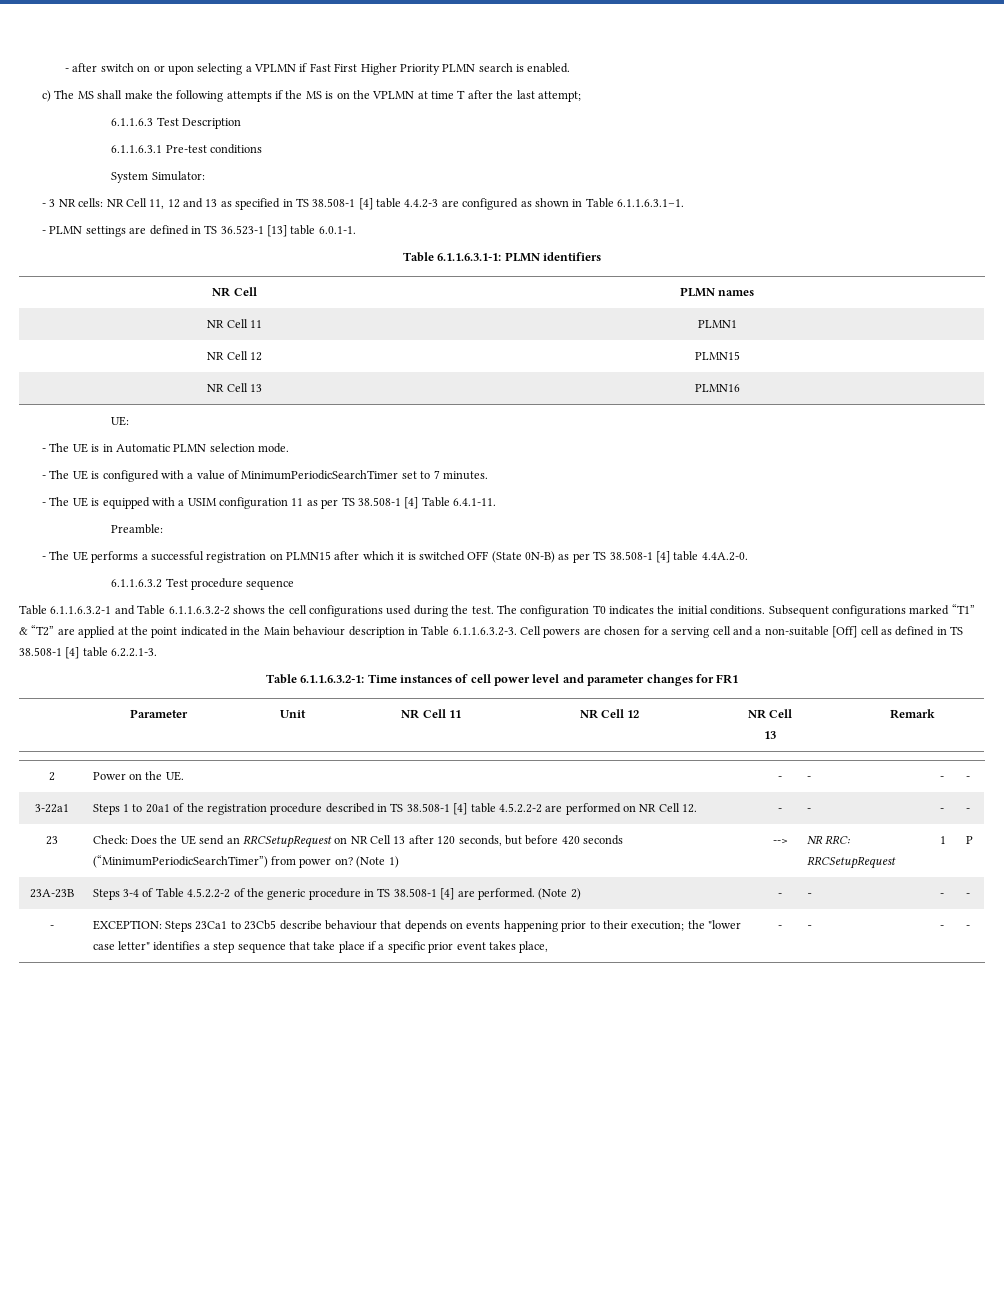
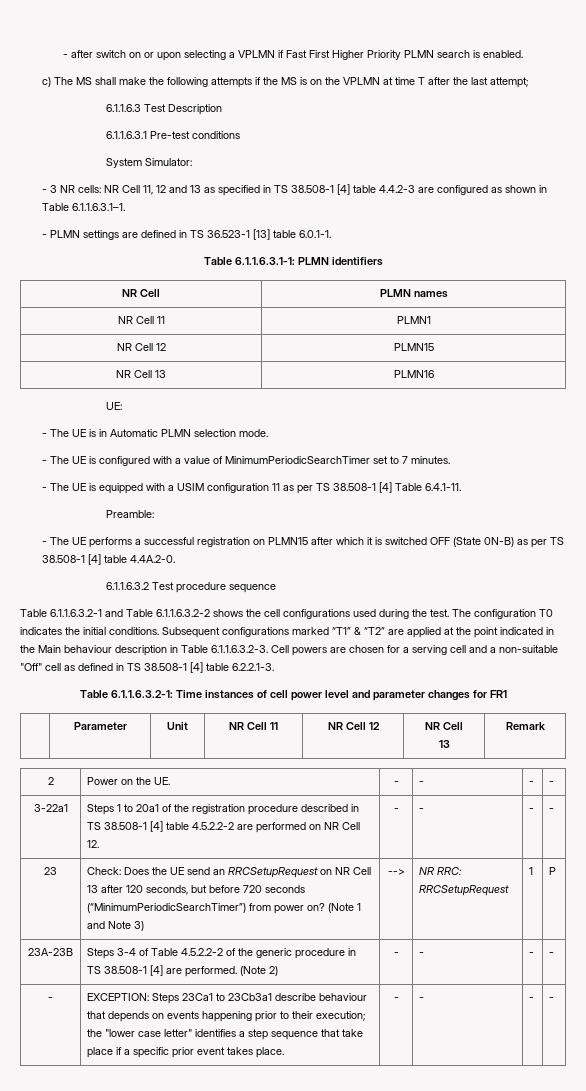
[832,626,858,638] [Off] -> [20,663,42,671] "Off"
[561,836,580,845] 420 -> [243,885,263,893] 720
[388,856,399,868] 1) -> [357,903,362,911] [87,921,145,931] 1 and Note 3)
[244,920,277,930] 23Cb5 -> [228,993,273,1001] 23Cb3a1
[519,941,549,953] place, -> [256,1047,285,1058] place.

